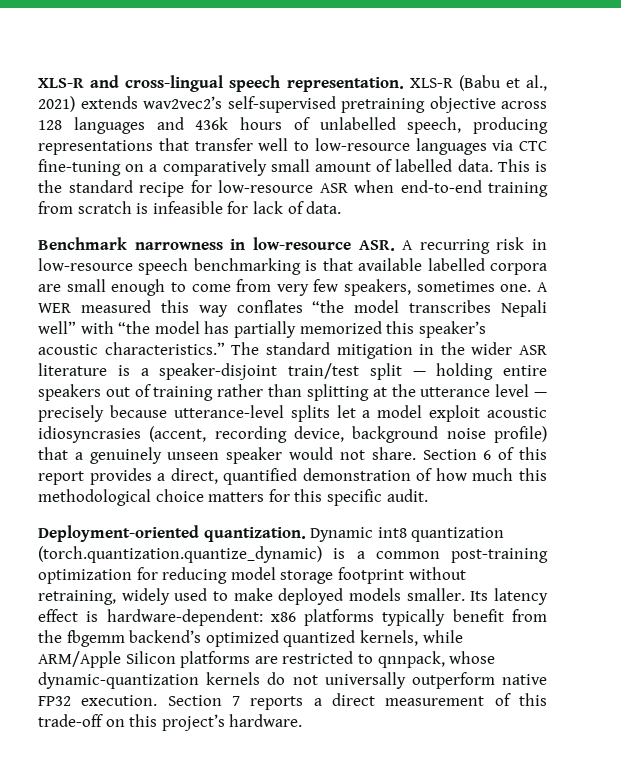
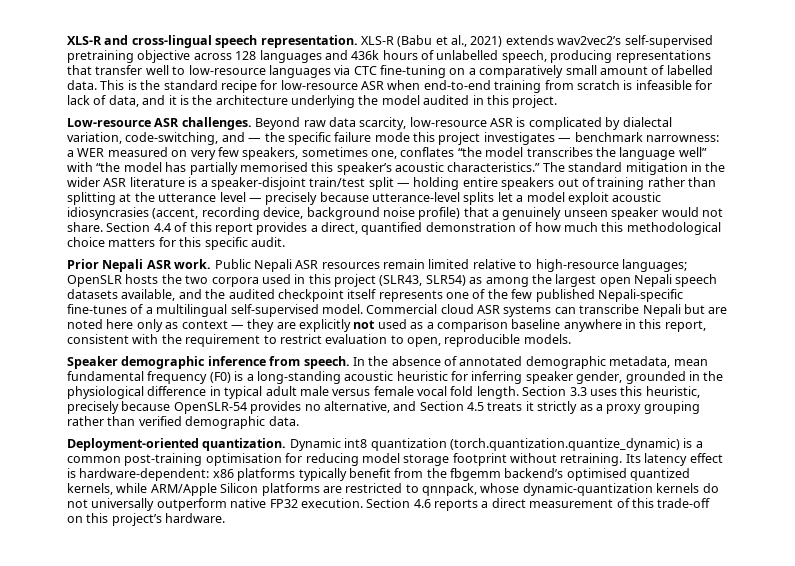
[306,201,342,214] [38,237,547,254] [38,258,548,275] [38,279,548,296] [38,300,228,317] data. // Benchmark narrowness in low-resource ASR. A recurring risk in low-resource speech benchmarking is that available labelled corpora are small enough to come from very few speakers, sometimes one. A WER measured this way -> [108,95,558,108] [67,117,672,130] [67,132,719,145] [67,147,397,160] data, and it is the architecture underlying the model audited in this project. // Low-resource ASR challenges. Beyond raw data scarcity, low-resource ASR is complicated by dialectal variation, code-switching, and — the specific failure mode this project investigates — benchmark narrowness: a WER measured on very few speakers, sometimes one,
[501,300,547,317] Nepali -> [595,147,676,160] the language
[299,321,382,334] memorized -> [239,162,308,172] memorised
[483,450,492,460] 6 -> [153,223,171,232] 4.4
(428, 495) none -> [67,259,687,272] [67,274,718,287] [67,289,683,302] [67,304,728,317] [67,319,706,332] [67,334,571,347] [67,356,708,369] [67,371,724,384] [67,386,700,399] [67,401,700,414] [67,416,299,429] // Prior Nepali ASR work. Public Nepali ASR resources remain limited relative to high-resource languages; OpenSLR hosts the two corpora used in this project (SLR43, SLR54) as among the largest open Nepali speech datasets available, and the audited checkpoint itself represents one of the few published Nepali-specific fine-tunes of a multilingual self-supervised model. Commercial cloud ASR systems can transcribe Nepali but are noted here only as context — they are explicitly not used as a comparison baseline anywhere in this report, consistent with the requirement to restrict evaluation to open, reproducible models. // Speaker demographic inference from speech. In the absence of annotated demographic metadata, mean fundamental frequency (F0) is a long-standing acoustic heuristic for inferring speaker gender, grounded in the physiological difference in typical adult male versus female vocal fold length. Section 3.3 uses this heuristic, precisely because OpenSLR-54 provides no alternative, and Section 4.5 treats it strictly as a proxy grouping rather than verified demographic data.
[38,569,132,584] optimization -> [205,453,282,466] optimisation
[38,588,465,605] retraining, widely used to make deployed models smaller. -> [560,453,623,466] retraining.
[205,630,279,647] optimized -> [566,468,627,481] optimised
[232,696,240,706] 7 -> [413,499,431,508] 4.6

